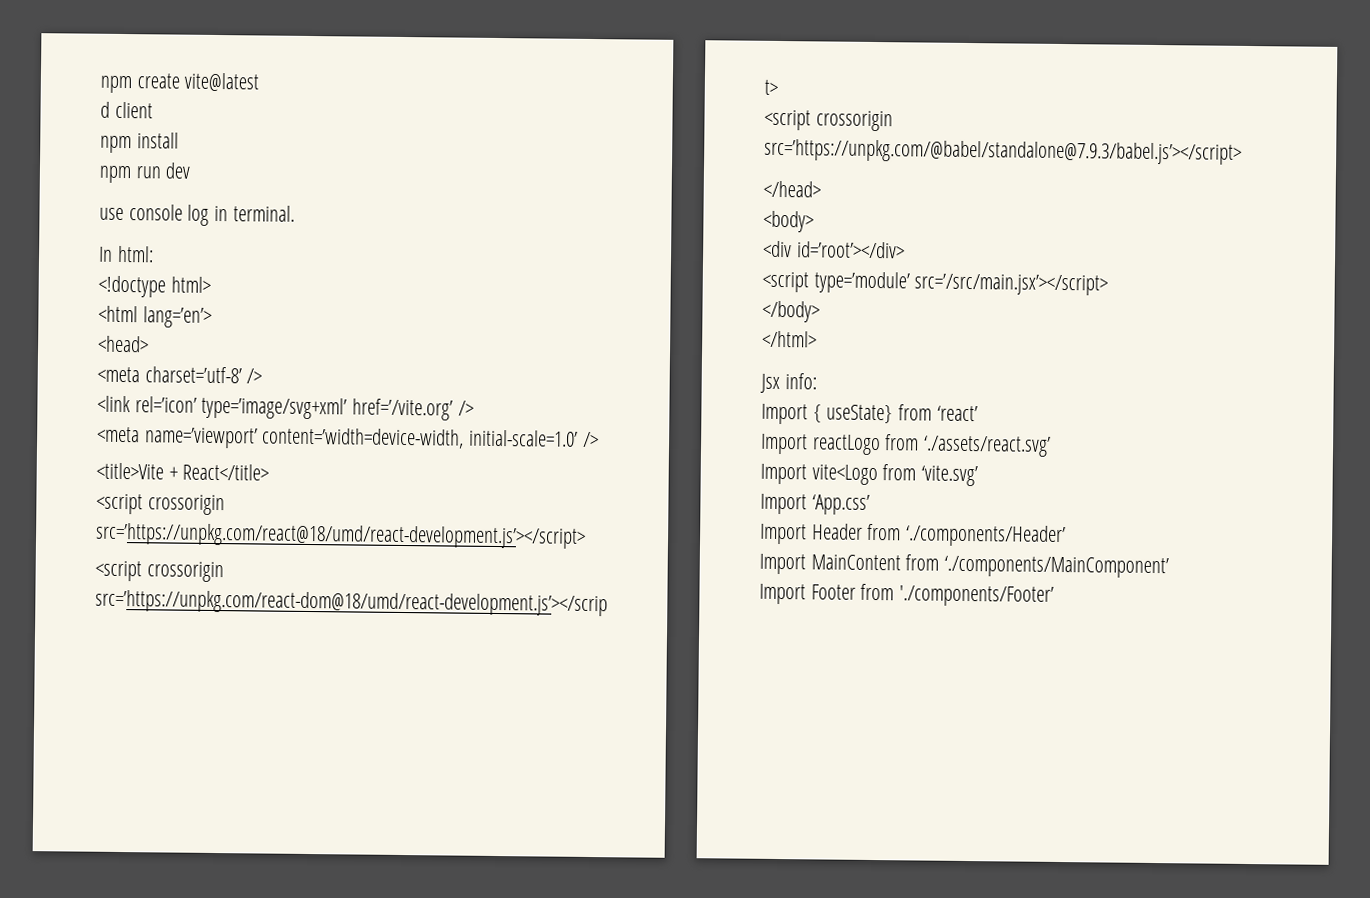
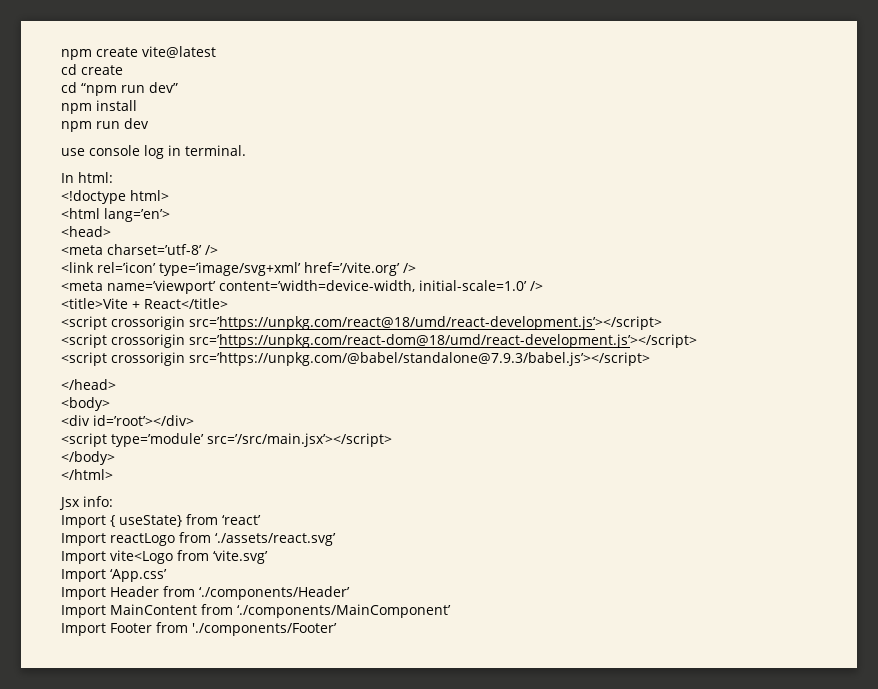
[100,101,153,119] d client -> [61,64,123,75] [61,82,178,96] cd create // cd “npm run dev”

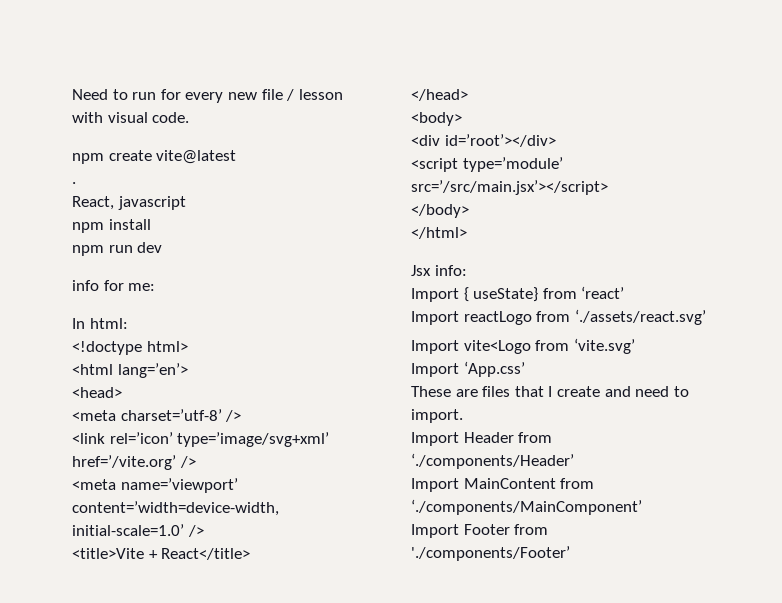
[61,46,216,60] [61,64,123,75] [61,82,178,96] npm create vite@latest // cd create // cd “npm run dev” -> [72,89,343,103] [72,112,190,123] [72,150,237,164] [72,182,76,184] [72,196,186,210] Need to run for every new file / lesson with visual code. // npm create vite@latest // . // React, javascript
[61,145,246,159] use console log in terminal. -> [72,280,156,291] info for me:
[61,316,662,330] [61,334,697,348] [61,352,650,366] // <script crossorigin src=’https://unpkg.com/react@18/umd/react-development.js’></script> // <script crossorigin src=’https://unpkg.com/react-dom@18/umd/react-development.js’></script> // <script crossorigin src=’https://unpkg.com/@babel/standalone@7.9.3/babel.js’></script> -> (251, 554) none
(167, 575) none -> [411,386,689,397] [411,409,463,423] // These are files that I create and need to import.

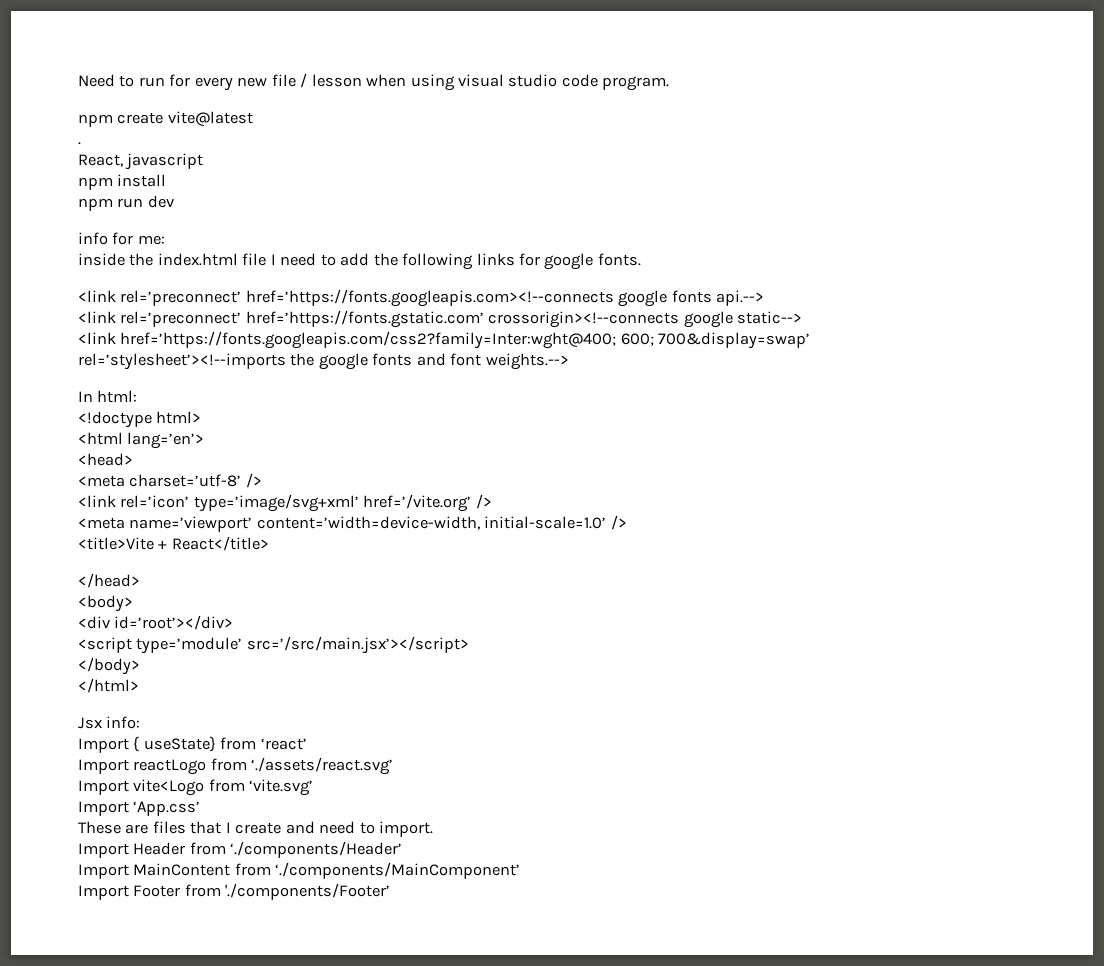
[72,112,190,123] with visual code. -> [366,74,670,91] when using visual studio code program.
(156, 287) none -> [78,253,641,270] [78,289,765,307] [78,310,803,328] [78,331,811,349] [78,353,569,370] // inside the index.html file I need to add the following links for google fonts. // <link rel=’preconnect’ href=’https://fonts.googleapis.com><!--connects google fonts api.--> // <link rel=’preconnect’ href=’https://fonts.gstatic.com’ crossorigin><!--connects google static--> // <link href=’https://fonts.googleapis.com/css2?family=Inter:wght@400; 600; 700&display=swap’ rel=’stylesheet’><!--imports the google fonts and font weights.-->

